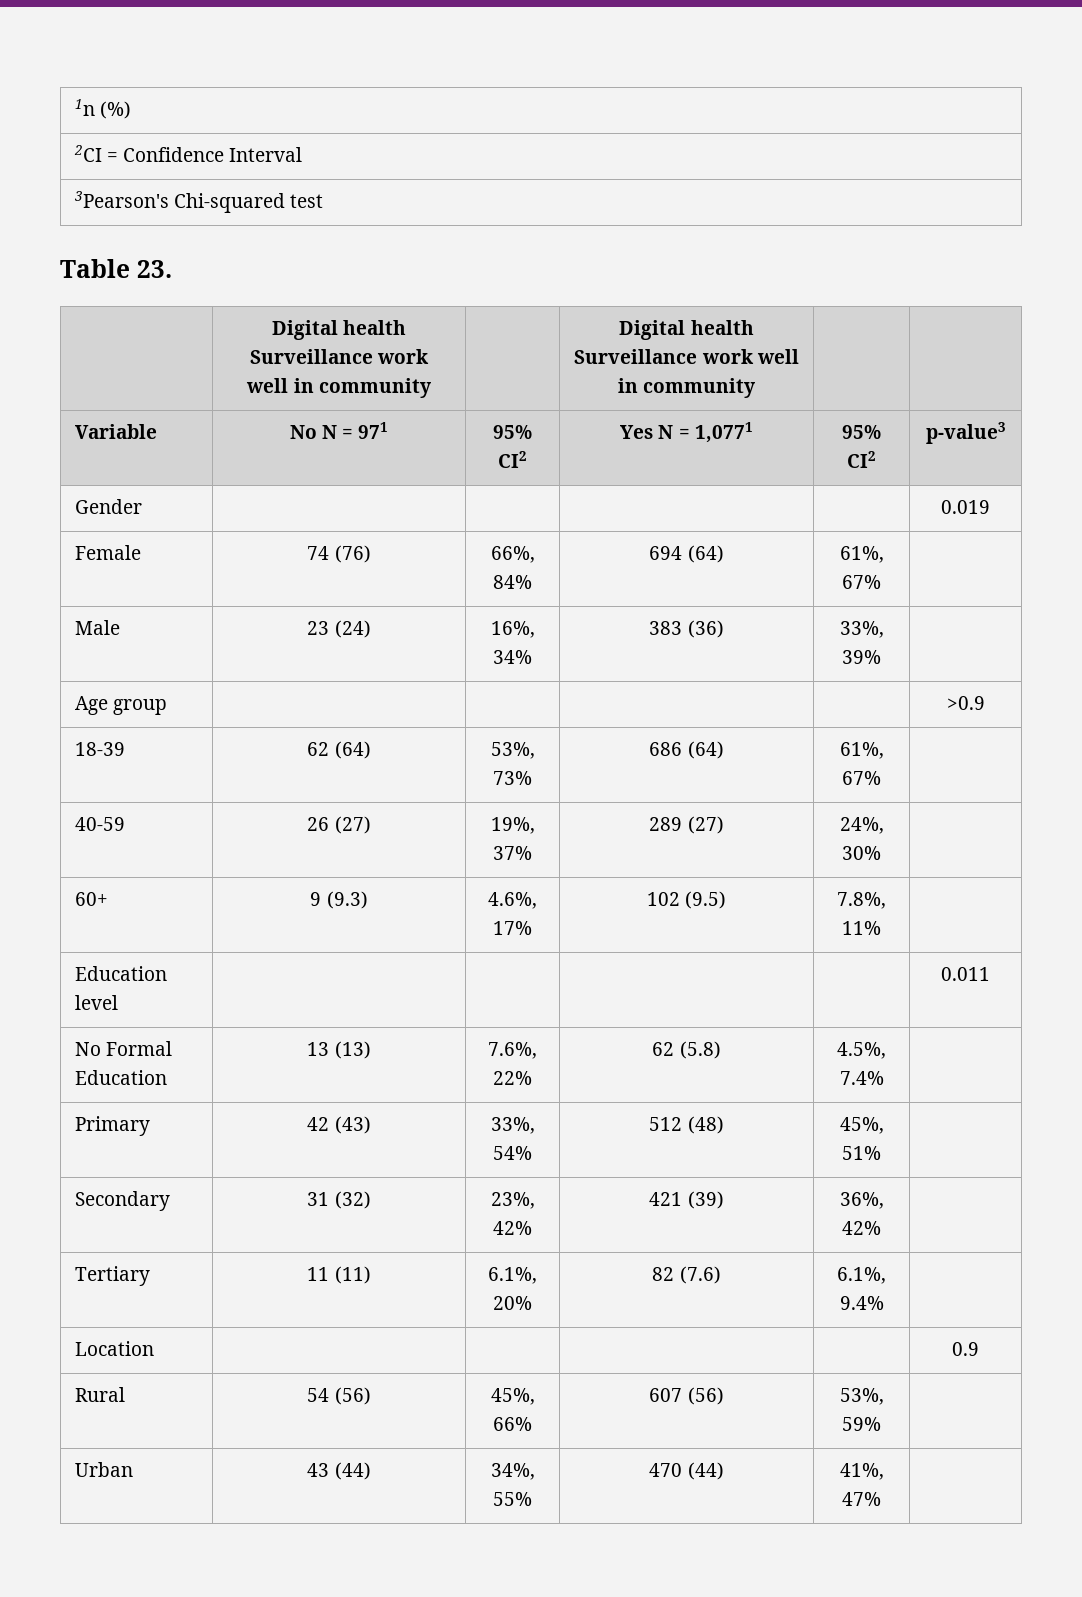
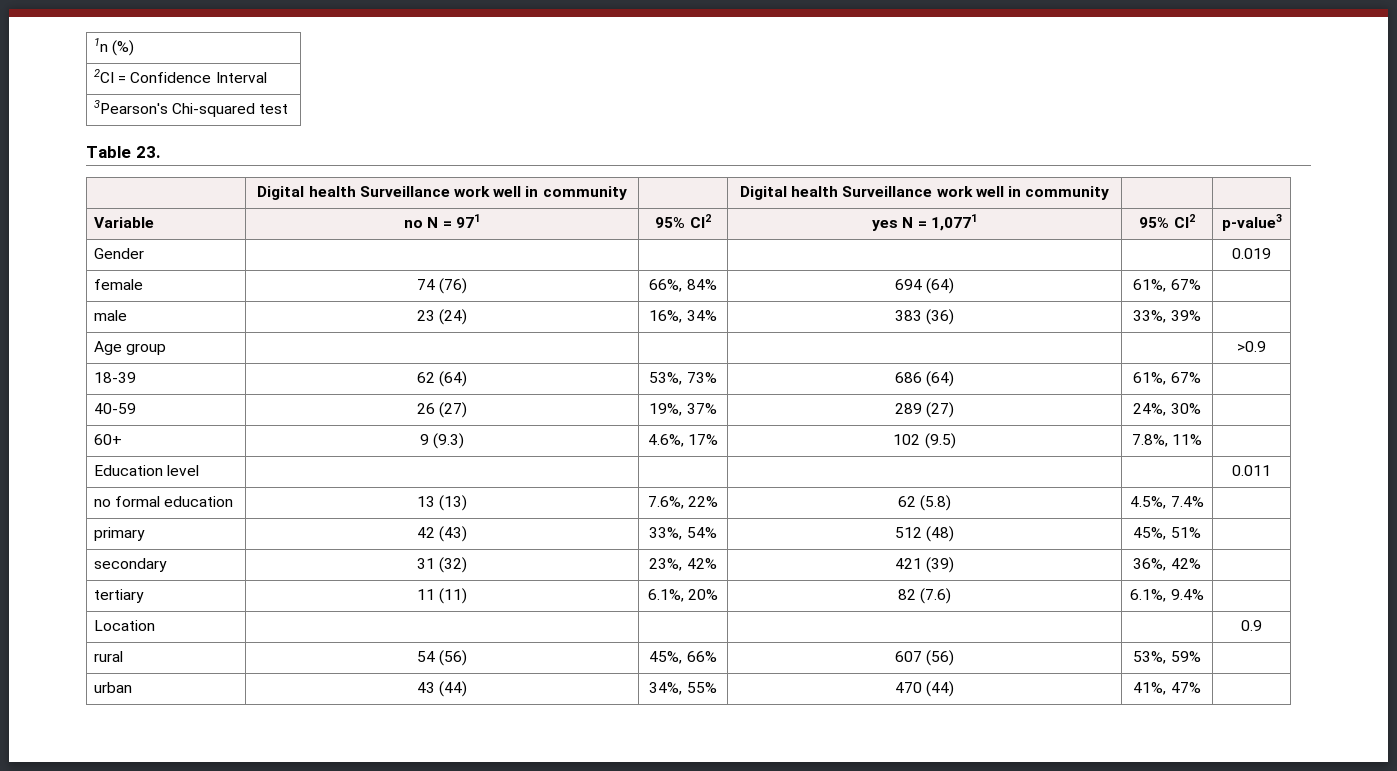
[289,425,317,439] No -> [404,220,424,228] no
[620,425,654,439] Yes -> [872,220,899,231] yes
[75,545,142,560] Female -> [94,279,144,290] female
[75,620,121,635] Male -> [94,310,128,321] male
[75,1041,173,1056] [75,1070,168,1085] No Formal Education -> [94,496,234,507] no formal education
[75,1116,151,1136] Primary -> [94,527,146,541] primary
[75,1191,171,1211] Secondary -> [94,558,168,572] secondary
[75,1266,151,1286] Tertiary -> [94,589,145,603] tertiary
[75,1387,126,1402] Rural -> [94,651,124,662] rural
[75,1462,134,1477] Urban -> [94,682,133,693] urban

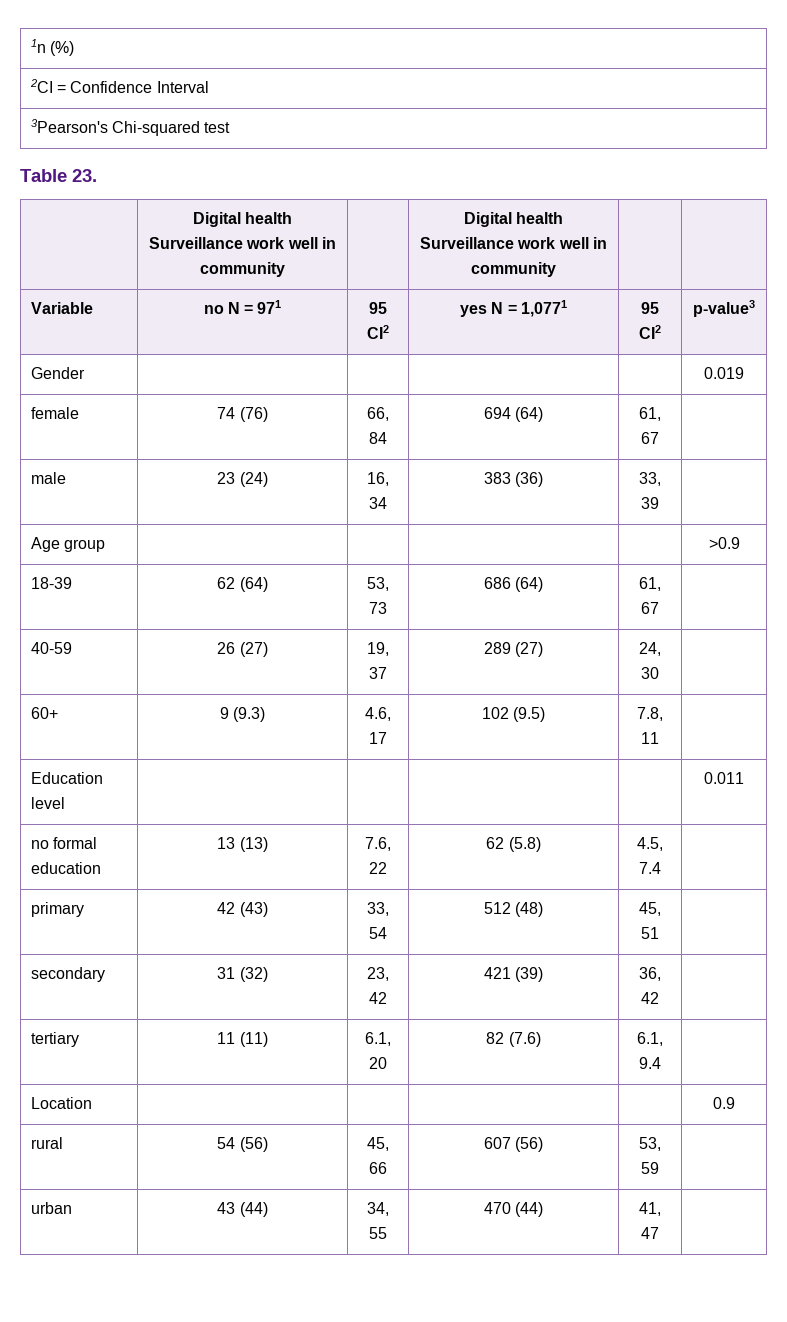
[655,217,686,228] 95% -> [369,302,387,314] 95
[1139,217,1170,228] 95% -> [641,302,659,314] 95
[649,279,717,292] 66%, 84% -> [367,407,389,421] [369,432,387,444] 66, 84
[1133,279,1201,292] 61%, 67% -> [639,407,661,421] [641,432,659,444] 61, 67
[649,310,717,323] 16%, 34% -> [367,472,389,486] [369,497,387,509] 16, 34
[1133,310,1201,323] 33%, 39% -> [639,472,661,486] [641,497,659,509] 33, 39
[649,372,717,385] 53%, 73% -> [367,577,389,591] [369,602,387,614] 53, 73
[1133,372,1201,385] 61%, 67% -> [639,577,661,591] [641,602,659,614] 61, 67
[649,403,717,416] 19%, 37% -> [367,642,389,656] [369,667,387,679] 19, 37
[1133,403,1201,416] 24%, 30% -> [639,642,661,656] [641,667,659,679] 24, 30
[647,434,719,447] 4.6%, 17% -> [365,707,391,721] [369,732,387,744] 4.6, 17
[1131,434,1203,447] 7.8%, 11% -> [637,707,663,721] [641,732,659,744] 7.8, 11
[647,496,719,509] 7.6%, 22% -> [365,837,391,851] [369,862,387,874] 7.6, 22
[1130,496,1204,509] 4.5%, 7.4% -> [637,837,663,851] [639,862,661,874] 4.5, 7.4
[649,527,717,540] 33%, 54% -> [367,902,389,916] [369,927,387,939] 33, 54
[1133,527,1201,540] 45%, 51% -> [639,902,661,916] [641,927,659,939] 45, 51
[649,558,717,571] 23%, 42% -> [367,967,389,981] [369,992,387,1004] 23, 42
[1133,558,1201,571] 36%, 42% -> [639,967,661,981] [641,992,659,1004] 36, 42
[647,589,719,602] 6.1%, 20% -> [365,1032,391,1046] [369,1057,387,1069] 6.1, 20
[1130,589,1204,602] 6.1%, 9.4% -> [637,1032,663,1046] [639,1057,661,1069] 6.1, 9.4
[649,651,717,664] 45%, 66% -> [367,1137,389,1151] [369,1162,387,1174] 45, 66
[1133,651,1201,664] 53%, 59% -> [639,1137,661,1151] [641,1162,659,1174] 53, 59
[649,682,717,695] 34%, 55% -> [367,1202,389,1216] [369,1227,387,1239] 34, 55
[1133,682,1201,695] 41%, 47% -> [639,1202,661,1216] [641,1227,659,1239] 41, 47

